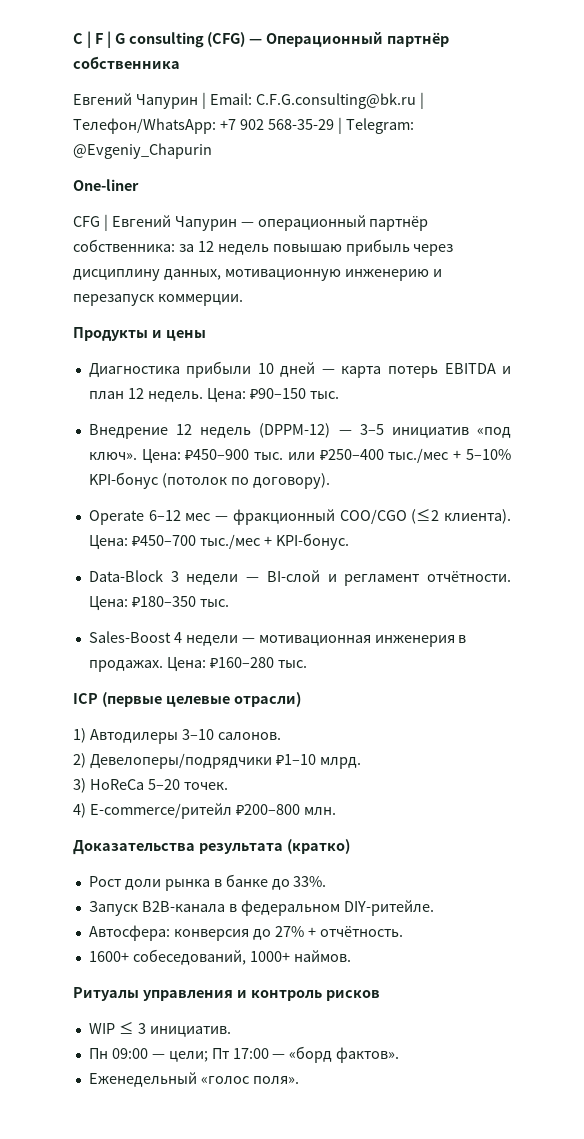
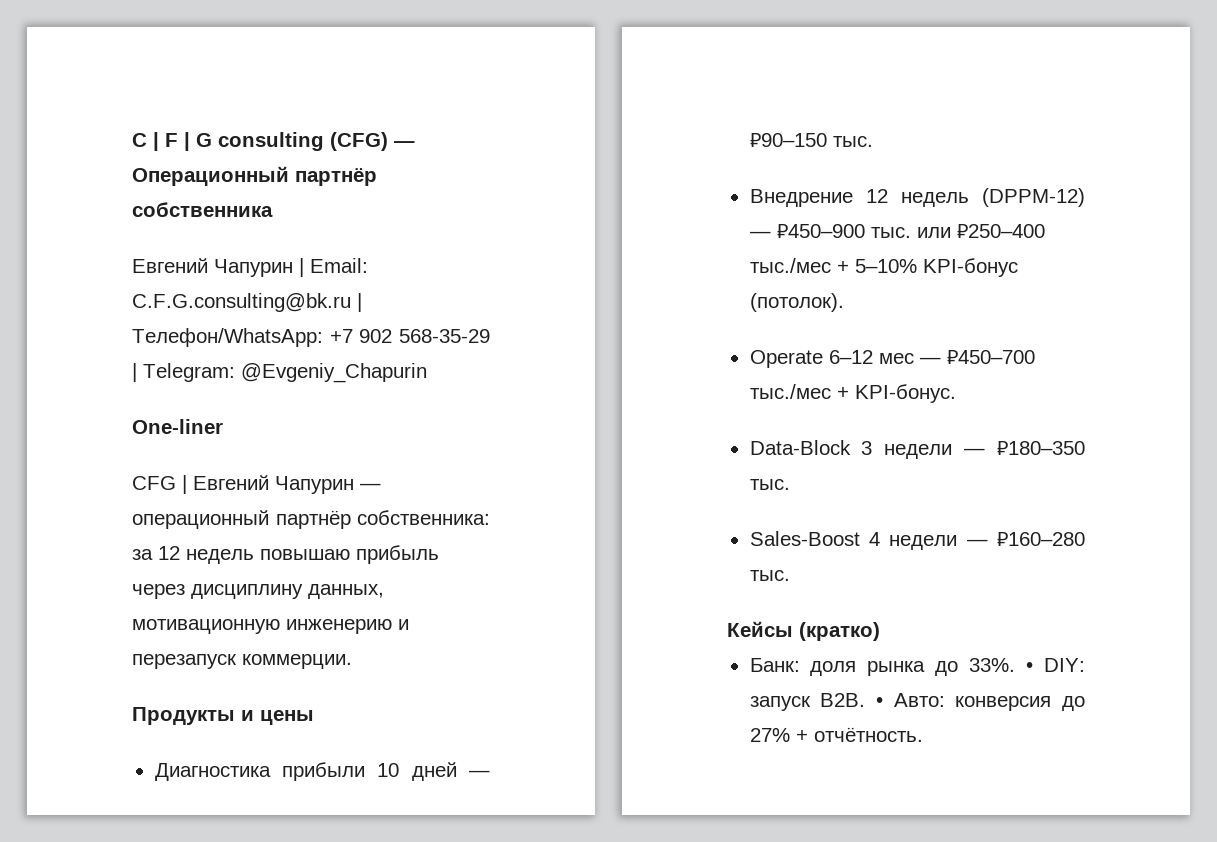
[341,363,512,378] [88,388,246,403] карта потерь EBITDA и план 12 недель. Цена: -> (491, 773) none
[359,424,511,438] [88,449,181,464] 3–5 инициатив «под ключ». Цена: -> (771, 234) none
[161,473,330,489] (потолок по договору). -> [749,293,844,312] (потолок).
[232,509,512,525] [88,535,128,550] фракционный COO/CGO (≤2 клиента). Цена: -> (941, 360) none
[266,570,511,586] [88,596,128,611] BI-слой и регламент отчётности. Цена: -> (986, 451) none
[258,635,467,647] [88,657,307,672] [73,692,301,707] [73,728,281,744] [73,753,361,769] [73,778,228,793] [73,803,336,819] [73,839,350,855] [88,874,327,891] [88,900,434,916] [88,925,170,941] мотивационная инженерия в продажах. Цена: ₽160–280 тыс. // ICP (первые целевые отрасли) // 1) Автодилеры 3–10 салонов. // 2) Девелоперы/подрядчики ₽1–10 млрд. // 3) HoReCa 5–20 точек. // 4) E-commerce/ритейл ₽200–800 млн. // Доказательства результата (кратко) // Рост доли рынка в банке до 33%. // Запуск B2B-канала в федеральном DIY-ритейле. // Автосфера: -> [997,532,1085,546] [749,570,790,581] [727,621,880,641] [749,658,1085,676] [749,693,945,711] ₽160–280 тыс. // Кейсы (кратко) // Банк: доля рынка до 33%. • DIY: запуск B2B. • Авто:
[88,949,351,965] [73,987,380,1001] [88,1022,231,1037] [88,1046,400,1063] [88,1072,299,1087] // 1600+ собеседований, 1000+ наймов. // Ритуалы управления и контроль рисков // WIP ≤ 3 инициатив. // Пн 09:00 — цели; Пт 17:00 — «борд фактов». // Еженедельный «голос поля». -> (923, 734) none

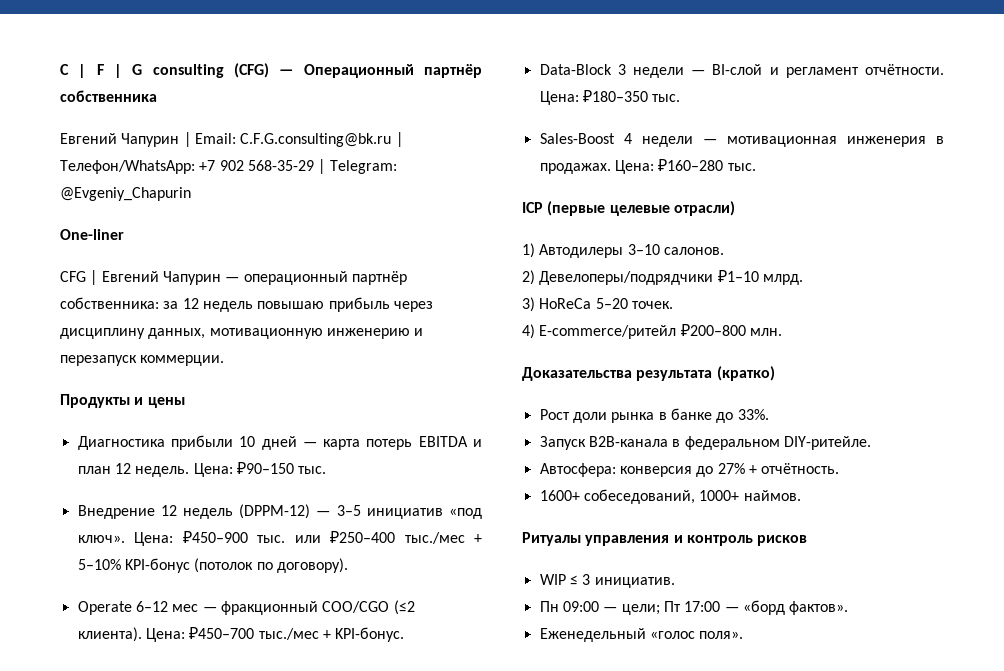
(491, 773) none -> [323,436,483,450] [77,463,233,477] карта потерь EBITDA и план 12 недель. Цена:
(771, 234) none -> [336,505,482,519] [77,532,174,546] 3–5 инициатив «под ключ». Цена:
[749,293,844,312] (потолок). -> [194,558,348,573] (потолок по договору).
(941, 360) none -> [220,600,415,615] [77,627,185,642] фракционный COO/CGO (≤2 клиента). Цена:
(986, 451) none -> [712,64,944,78] [539,91,579,105] BI-слой и регламент отчётности. Цена:
[997,532,1085,546] [749,570,790,581] [727,621,880,641] [749,658,1085,676] [749,693,945,711] ₽160–280 тыс. // Кейсы (кратко) // Банк: доля рынка до 33%. • DIY: запуск B2B. • Авто: -> [726,136,944,147] [539,159,756,174] [522,201,735,216] [522,243,724,258] [522,270,803,285] [522,297,673,312] [522,324,782,339] [522,366,775,381] [539,408,769,423] [539,436,871,450] [539,463,616,477] мотивационная инженерия в продажах. Цена: ₽160–280 тыс. // ICP (первые целевые отрасли) // 1) Автодилеры 3–10 салонов. // 2) Девелоперы/подрядчики ₽1–10 млрд. // 3) HoReCa 5–20 точек. // 4) E-commerce/ритейл ₽200–800 млн. // Доказательства результата (кратко) // Рост доли рынка в банке до 33%. // Запуск B2B-канала в федеральном DIY-ритейле. // Автосфера:
(923, 734) none -> [539,489,801,504] [522,532,808,546] [539,574,675,588] [539,600,849,615] [539,628,744,642] // 1600+ собеседований, 1000+ наймов. // Ритуалы управления и контроль рисков // WIP ≤ 3 инициатив. // Пн 09:00 — цели; Пт 17:00 — «борд фактов». // Еженедельный «голос поля».

